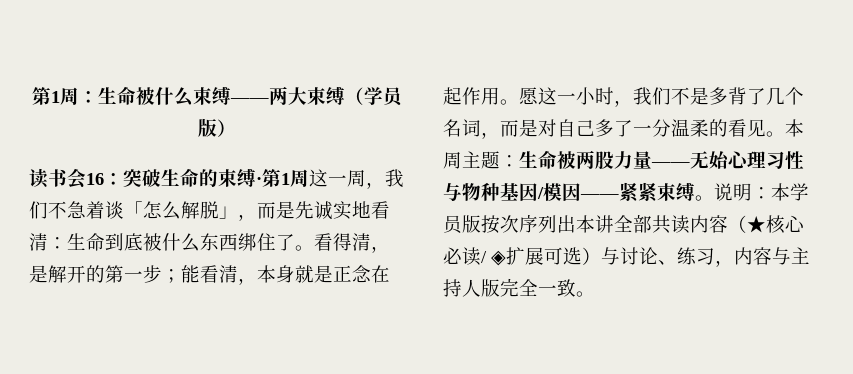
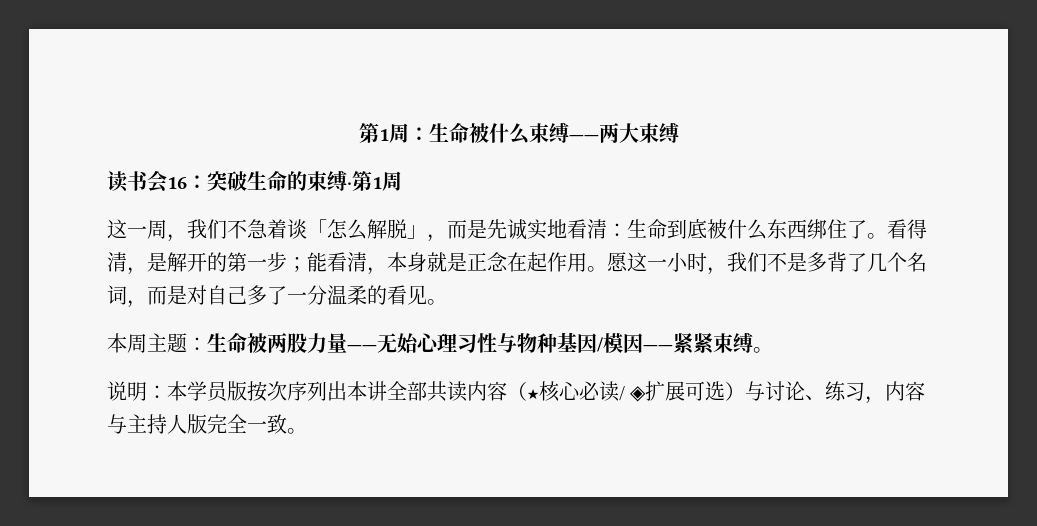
[345,87,404,107] [198,118,236,137] （学员版） -> (679, 133) none
(309, 178) none -> (402, 181) //
(785, 134) none -> (447, 302) //
(714, 198) none -> (773, 350) //

